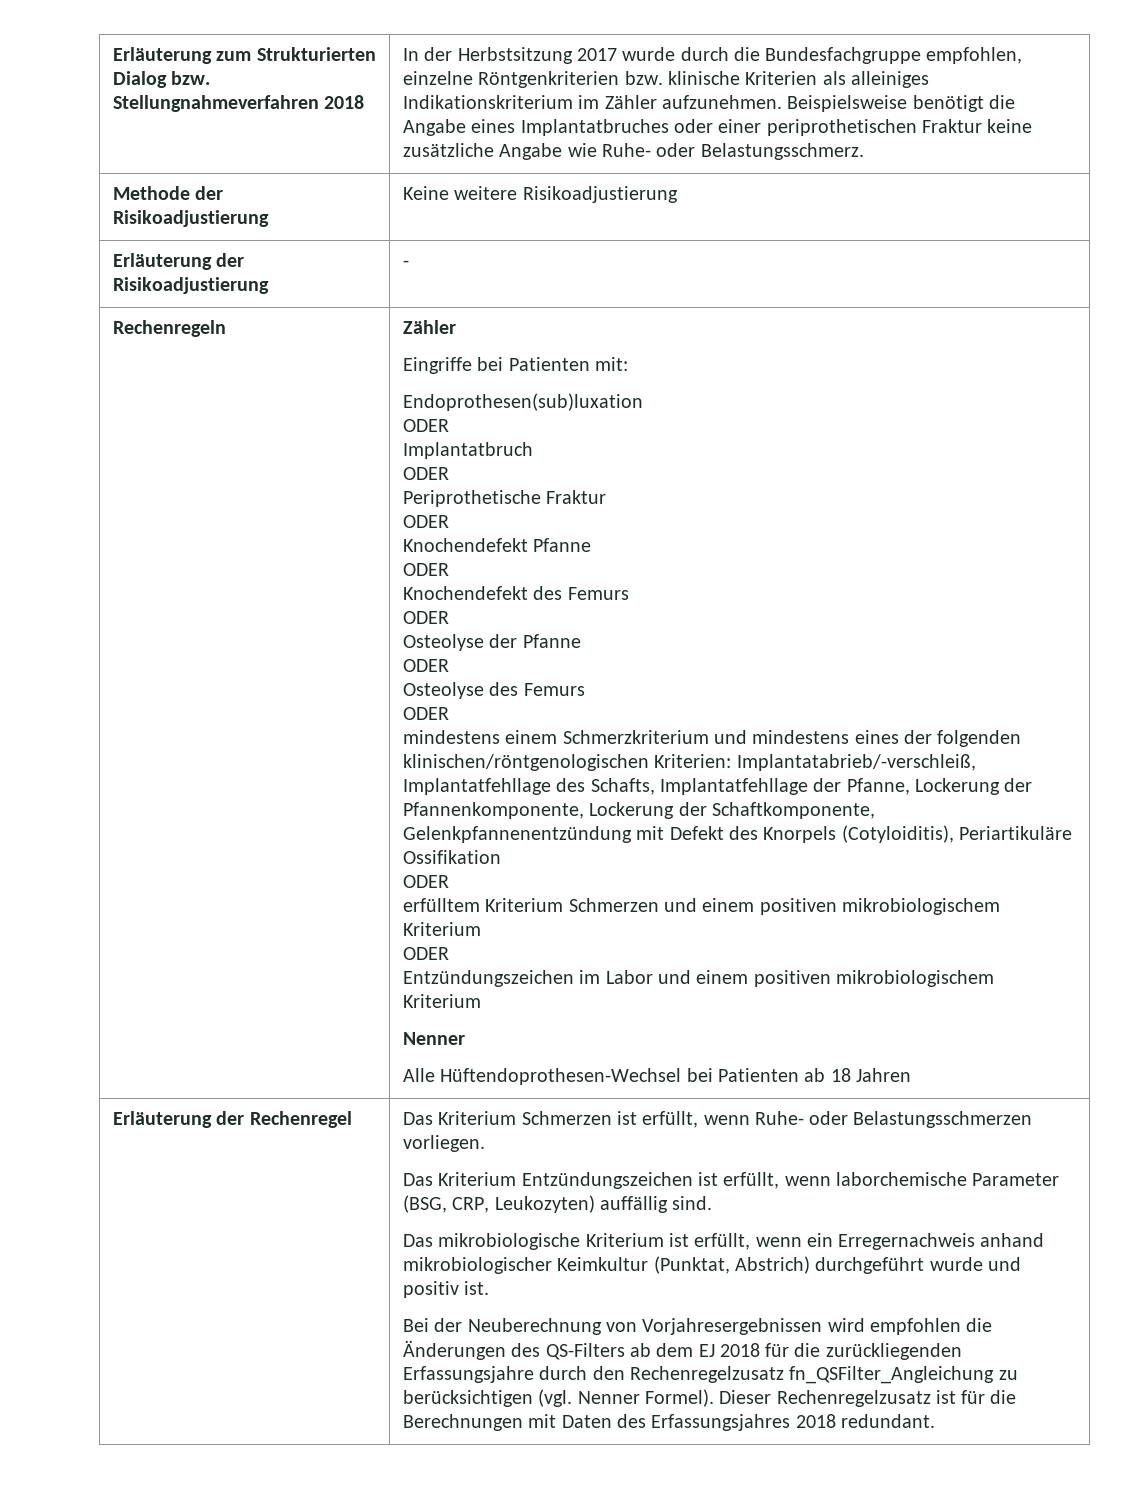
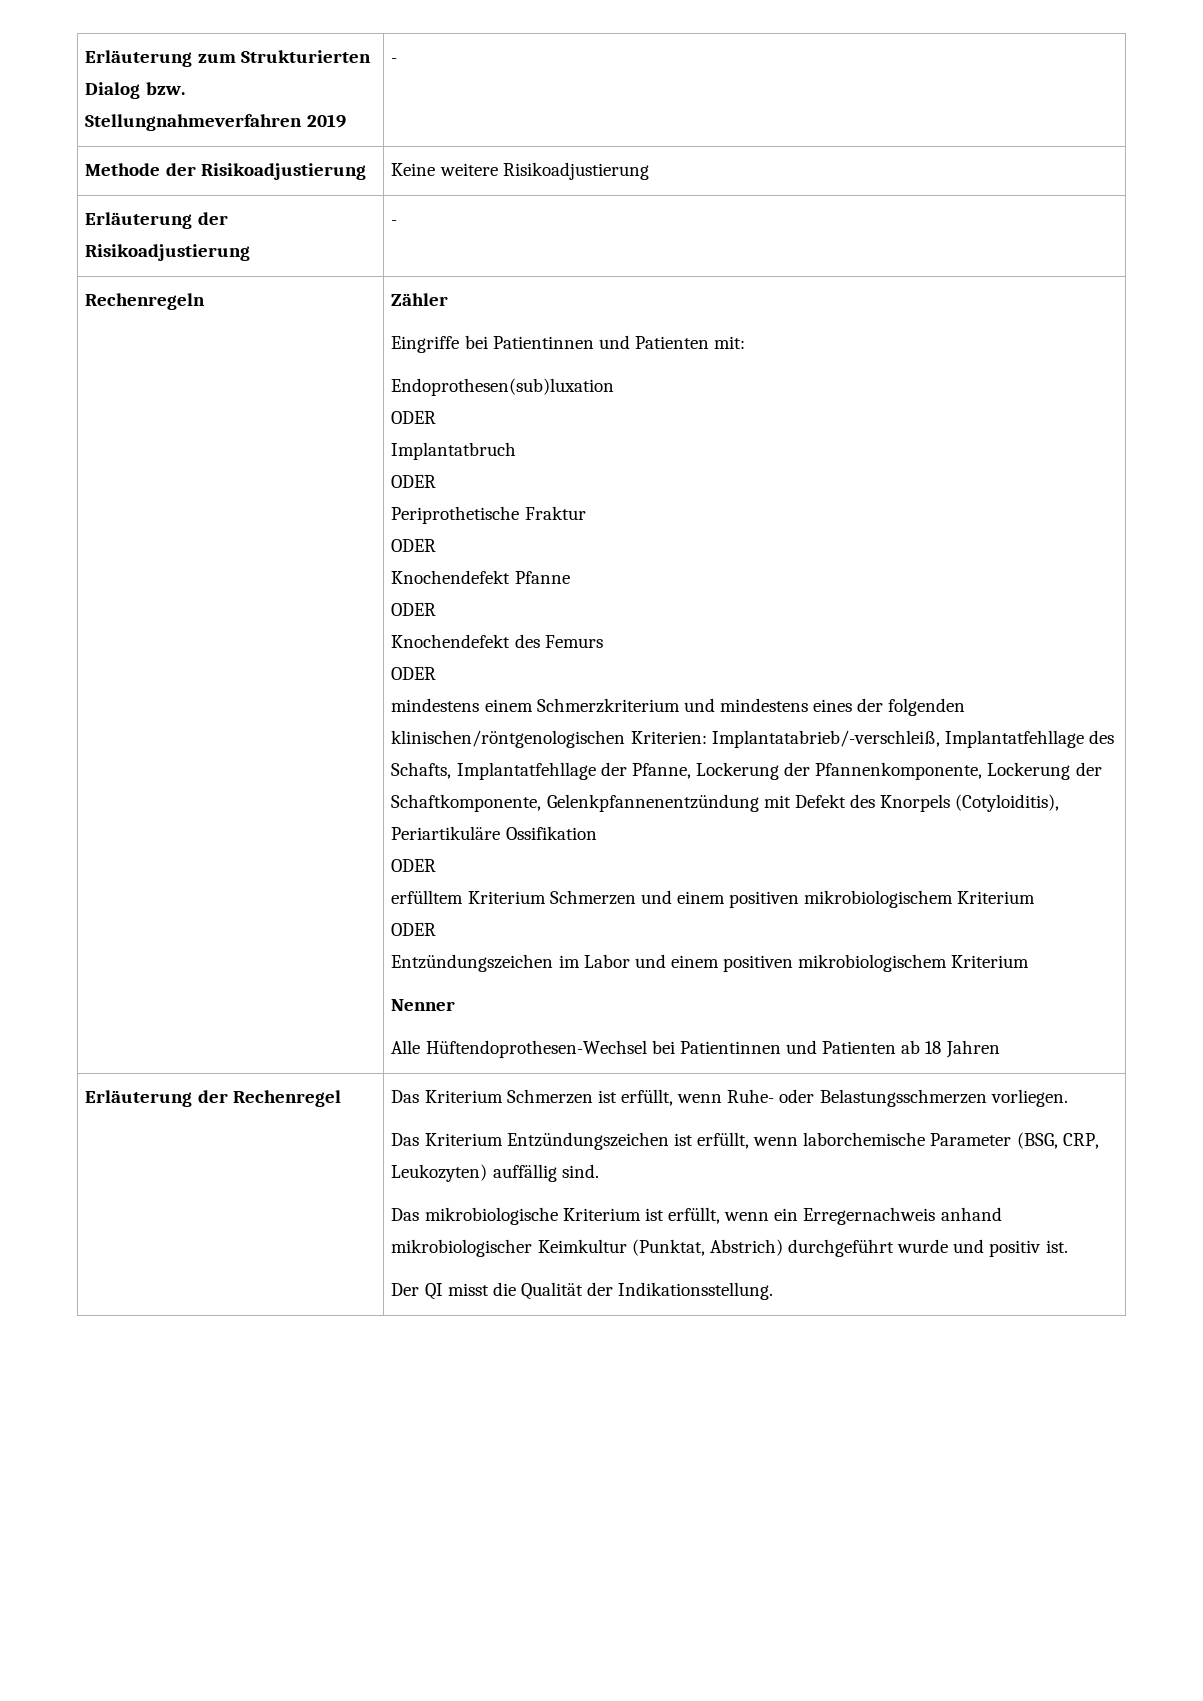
[324,95,365,109] [403,47,1023,64] [403,71,929,88] [403,95,1015,112] [403,119,1033,136] [403,143,864,160] 2018 | In der Herbstsitzung 2017 wurde durch die Bundesfachgruppe empfohlen, einzelne Röntgenkriterien bzw. klinische Kriterien als alleiniges Indikationskriterium im Zähler aufzunehmen. Beispielsweise benötigt die Angabe eines Implantatbruches oder einer periprothetischen Fraktur keine zusätzliche Angabe wie Ruhe- oder Belastungsschmerz. -> [306,114,346,128] [391,58,398,63] 2019 | -
(504, 364) none -> [492,335,630,349] Patientinnen und
[403,634,581,651] [403,659,450,672] [403,682,585,699] [403,707,450,720] // Osteolyse der Pfanne // ODER // Osteolyse des Femurs // ODER -> (437, 673) none
(713, 1075) none -> [679,1040,817,1054] Patientinnen und
[403,1318,993,1335] [403,1340,962,1360] [403,1366,1018,1384] [403,1389,1017,1407] [403,1414,935,1431] Bei der Neuberechnung von Vorjahresergebnissen wird empfohlen die Änderungen des QS-Filters ab dem EJ 2018 für die zurückliegenden Erfassungsjahre durch den Rechenregelzusatz fn_QSFilter_Angleichung zu berücksichtigen (vgl. Nenner Formel). Dieser Rechenregelzusatz ist für die Berechnungen mit Daten des Erfassungsjahres 2018 redundant. -> [391,1282,774,1300] Der QI misst die Qualität der Indikationsstellung.

